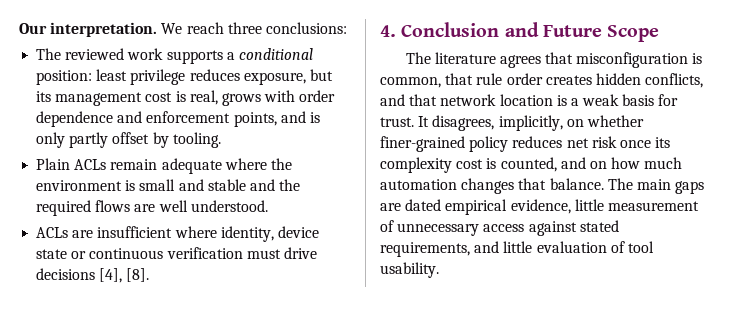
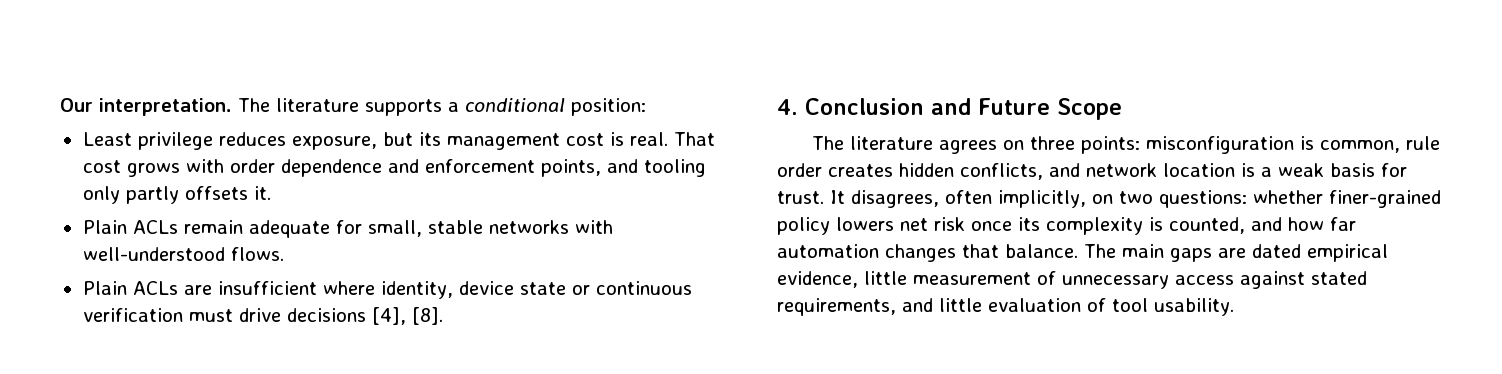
[161,22,347,34] [36,48,164,60] We reach three conclusions: // The reviewed work -> [238,98,359,112] The literature
[96,69,128,81] least -> [82,132,132,146] // Least
[189,90,218,105] real, -> [629,132,715,146] [82,160,121,173] real. That cost
[309,112,320,123] is -> [643,159,706,177] tooling
[112,132,221,148] offset by tooling. -> [184,186,271,200] offsets it.
[224,158,292,170] [36,179,301,191] [36,200,268,216] where the environment is small and stable and the required flows are well understood. // -> [335,220,613,237] [82,247,284,261] [82,281,127,295] for small, stable networks with well-understood flows. // Plain
[545,52,574,64] that -> [1002,136,1140,154] on three points:
[445,73,474,85] that -> (1400, 146) none
[409,94,438,106] that -> (1080, 170) none
(495, 123) none -> [945,190,992,204] often
(584, 123) none -> [1119,190,1247,208] two questions:
[512,136,563,148] reduces -> [836,217,894,231] lowers
[456,159,484,169] cost -> (1143, 226) none
[589,157,683,169] on how much -> [1288,217,1356,231] how far

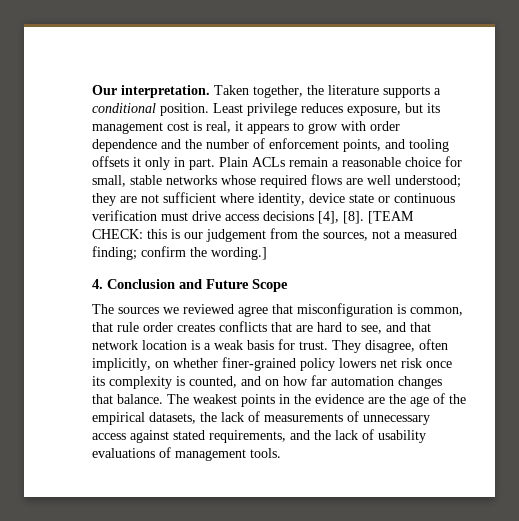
[238,98,270,112] The -> [214,85,324,98] Taken together, the
[571,98,646,116] position: // -> [160,103,209,116] position.
[629,132,715,146] [82,160,180,177] real. That cost grows -> [206,121,338,134] real, it appears to grow
(419, 166) none -> [185,138,265,149] the number of
[82,186,271,204] [82,220,613,238] [82,247,284,261] [82,281,317,295] only partly offsets it. // Plain ACLs remain adequate for small, stable networks with well-understood flows. // Plain ACLs are insufficient -> [92,156,462,170] [92,174,461,188] [92,192,216,206] offsets it only in part. Plain ACLs remain a reasonable choice for small, stable networks whose required flows are well understood; they are not sufficient
(281, 315) none -> [225,214,259,221] access
(443, 316) none -> [368,211,414,224] [92,228,457,242] [92,246,267,260] [TEAM CHECK: this is our judgement from the sources, not a measured finding; confirm the wording.]
[849,136,1140,154] literature agrees on three points: -> [118,304,293,317] sources we reviewed agree that
(1400, 146) none -> [92,322,113,332] that
[899,163,1080,180] hidden conflicts, and -> [219,321,431,334] conflicts that are hard to see, and that
[830,190,939,208] It disagrees, -> [332,340,415,353] They disagree,
[1119,190,1247,208] two questions: -> (169, 364) none
(1282, 224) none -> [265,379,279,386] on
[1122,244,1388,262] [777,271,1031,288] main gaps are dated empirical evidence, little measurement -> [193,393,466,407] [92,411,343,425] weakest points in the evidence are the age of the empirical datasets, the lack of measurements
[939,298,1234,316] little evaluation of tool usability. -> [314,429,426,443] [92,447,281,461] the lack of usability evaluations of management tools.

